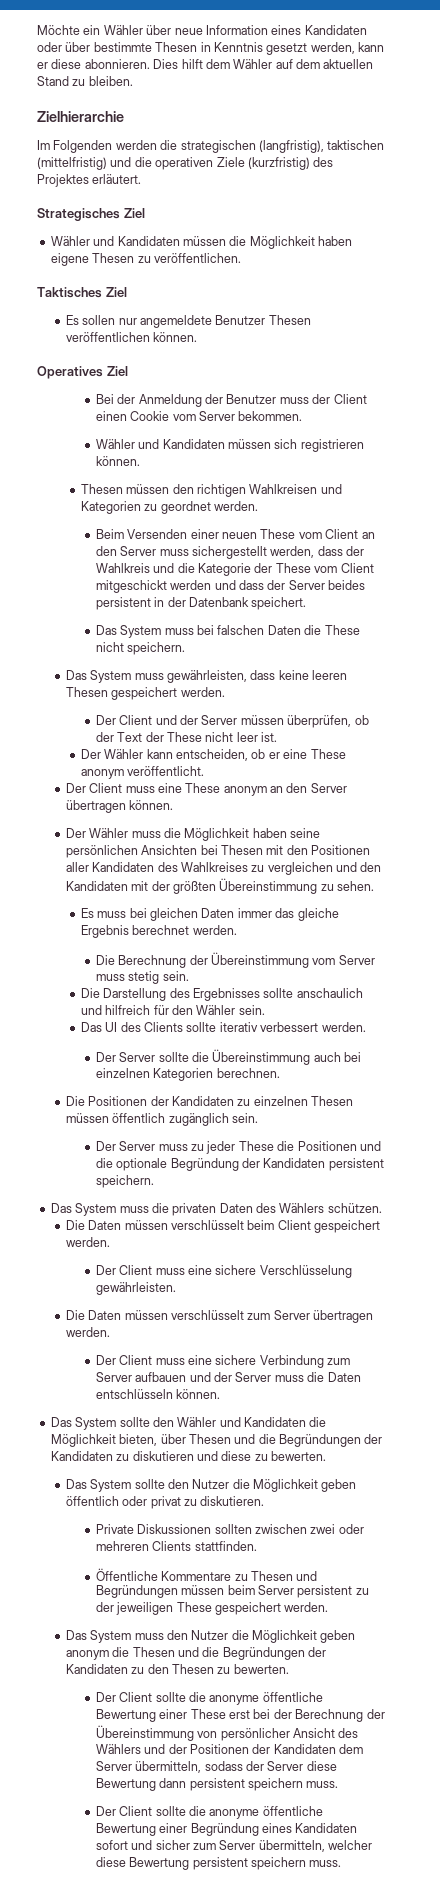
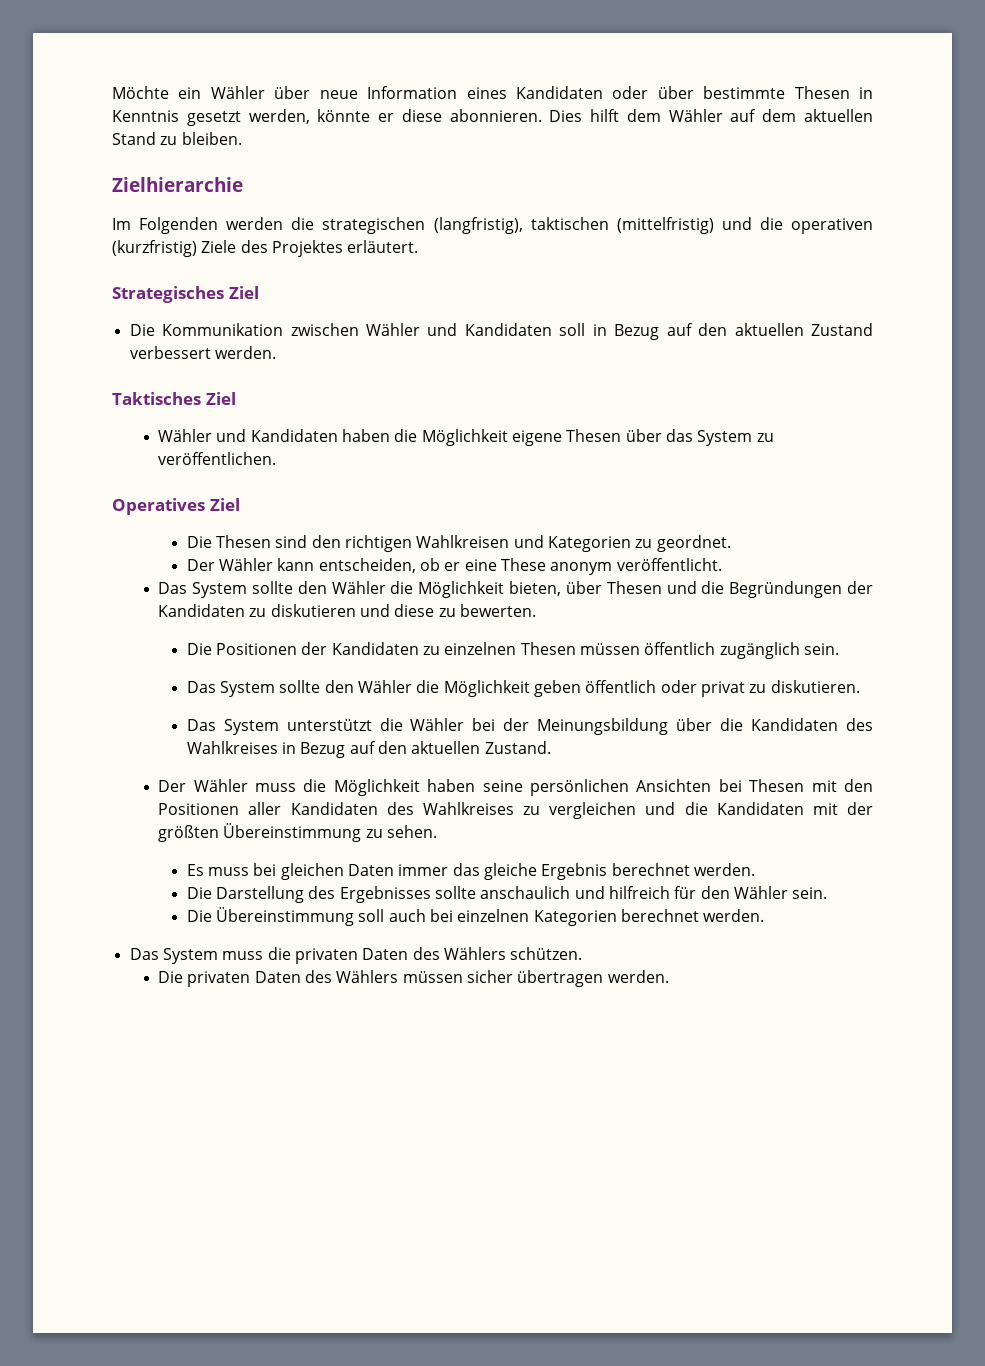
[358,42,384,52] kann -> [317,109,371,122] könnte
[216,157,310,170] Ziele (kurzfristig) -> [112,240,237,257] (kurzfristig) Ziele
[50,236,352,249] [50,253,241,266] [37,287,127,298] [65,315,311,328] [65,332,198,342] [37,366,128,379] [95,394,367,407] [95,411,303,421] [95,439,364,452] [95,456,140,466] [80,484,170,494] Wähler und Kandidaten müssen die Möglichkeit haben eigene Thesen zu veröffentlichen. // Taktisches Ziel // Es sollen nur angemeldete Benutzer Thesen veröffentlichen können. // Operatives Ziel // Bei der Anmeldung der Benutzer muss der Client einen Cookie vom Server bekommen. // Wähler und Kandidaten müssen sich registrieren können. // Thesen müssen -> [129,323,874,340] [129,346,276,359] [112,392,236,405] [158,429,774,446] [158,452,277,465] [112,498,240,515] [186,535,308,548] Die Kommunikation zwischen Wähler und Kandidaten soll in Bezug auf den aktuellen Zustand verbessert werden. // Taktisches Ziel // Wähler und Kandidaten haben die Möglichkeit eigene Thesen über das System zu veröffentlichen. // Operatives Ziel // Die Thesen sind
[160,501,259,514] [95,529,375,539] [95,546,365,559] [95,563,374,576] [95,580,366,593] [95,597,307,610] [95,625,360,638] [95,642,186,655] [65,670,348,683] [65,687,225,700] [95,715,369,728] [95,732,278,742] geordnet werden. // Beim Versenden einer neuen These vom Client an den Server muss sichergestellt werden, dass der Wahlkreis und die Kategorie der These vom Client mitgeschickt werden und dass der Server beides persistent in der Datenbank speichert. // Das System muss bei falschen Daten die These nicht speichern. // Das System muss gewährleisten, dass keine leeren Thesen gespeichert werden. // Der Client und der Server müssen überprüfen, ob der Text der These nicht leer ist. -> [656,535,731,552] geordnet.
[65,783,347,796] [65,800,174,813] Der Client muss eine These anonym an den Server übertragen können. -> [158,581,873,598] [158,604,537,617] [186,642,839,659] [186,680,860,697] [186,718,874,735] [186,741,551,758] Das System sollte den Wähler die Möglichkeit bieten, über Thesen und die Begründungen der Kandidaten zu diskutieren und diese zu bewerten. // Die Positionen der Kandidaten zu einzelnen Thesen müssen öffentlich zugänglich sein. // Das System sollte den Wähler die Möglichkeit geben öffentlich oder privat zu diskutieren. // Das System unterstützt die Wähler bei der Meinungsbildung über die Kandidaten des Wahlkreises in Bezug auf den aktuellen Zustand.
[360,862,382,872] den -> [684,802,708,815] die
[95,952,375,968] [95,971,189,984] // Die Berechnung der Übereinstimmung vom Server muss stetig sein. -> (755, 869) none
[80,1022,366,1032] [95,1049,362,1065] [95,1068,280,1081] [65,1096,354,1106] [65,1113,258,1126] [95,1141,381,1154] [95,1158,384,1171] [95,1175,154,1188] Das UI des Clients sollte iterativ verbessert werden. // Der Server sollte die Übereinstimmung auch bei einzelnen Kategorien berechnen. // Die Positionen der Kandidaten zu einzelnen Thesen müssen öffentlich zugänglich sein. // Der Server muss zu jeder These die Positionen und die optionale Begründung der Kandidaten persistent speichern. -> [186,907,765,926] Die Übereinstimmung soll auch bei einzelnen Kategorien berechnet werden.
[88,1220,381,1233] [65,1237,110,1247] [95,1265,352,1278] [95,1282,176,1295] [65,1310,374,1323] [65,1327,110,1337] [95,1355,351,1368] [95,1372,361,1382] [95,1389,221,1399] [50,1417,327,1430] [50,1434,383,1447] [50,1451,326,1461] [65,1479,357,1492] [65,1496,265,1509] [95,1524,364,1534] [95,1541,257,1551] [95,1568,318,1581] [95,1585,369,1598] [95,1602,329,1615] [65,1630,356,1643] [65,1647,327,1660] [65,1664,289,1674] [95,1692,323,1705] [95,1709,385,1722] [95,1725,359,1741] [95,1744,364,1754] [95,1761,337,1773] [95,1778,339,1791] [95,1806,323,1819] [95,1823,358,1836] [95,1840,373,1852] [95,1857,342,1870] Daten müssen verschlüsselt beim Client gespeichert werden. // Der Client muss eine sichere Verschlüsselung gewährleisten. // Die Daten müssen verschlüsselt zum Server übertragen werden. // Der Client muss eine sichere Verbindung zum Server aufbauen und der Server muss die Daten entschlüsseln können. // Das System sollte den Wähler und Kandidaten die Möglichkeit bieten, über Thesen und die Begründungen der Kandidaten zu diskutieren und diese zu bewerten. // Das System sollte den Nutzer die Möglichkeit geben öffentlich oder privat zu diskutieren. // Private Diskussionen sollten zwischen zwei oder mehreren Clients stattfinden. // Öffentliche Kommentare zu Thesen und Begründungen müssen beim Server persistent zu der jeweiligen These gespeichert werden. // Das System muss den Nutzer die Möglichkeit geben anonym die Thesen und die Begründungen der Kandidaten zu den Thesen zu bewerten. // Der Client sollte die anonyme öffentliche Bewertung einer These erst bei der Berechnung der Übereinstimmung von persönlicher Ansicht des Wählers und der Positionen der Kandidaten dem Server übermitteln, sodass der Server diese Bewertung dann persistent speichern muss. // Der Client sollte die anonyme öffentliche Bewertung einer Begründung eines Kandidaten sofort und sicher zum Server übermitteln, welcher diese Bewertung persistent speichern muss. -> [187,970,669,987] privaten Daten des Wählers müssen sicher übertragen werden.

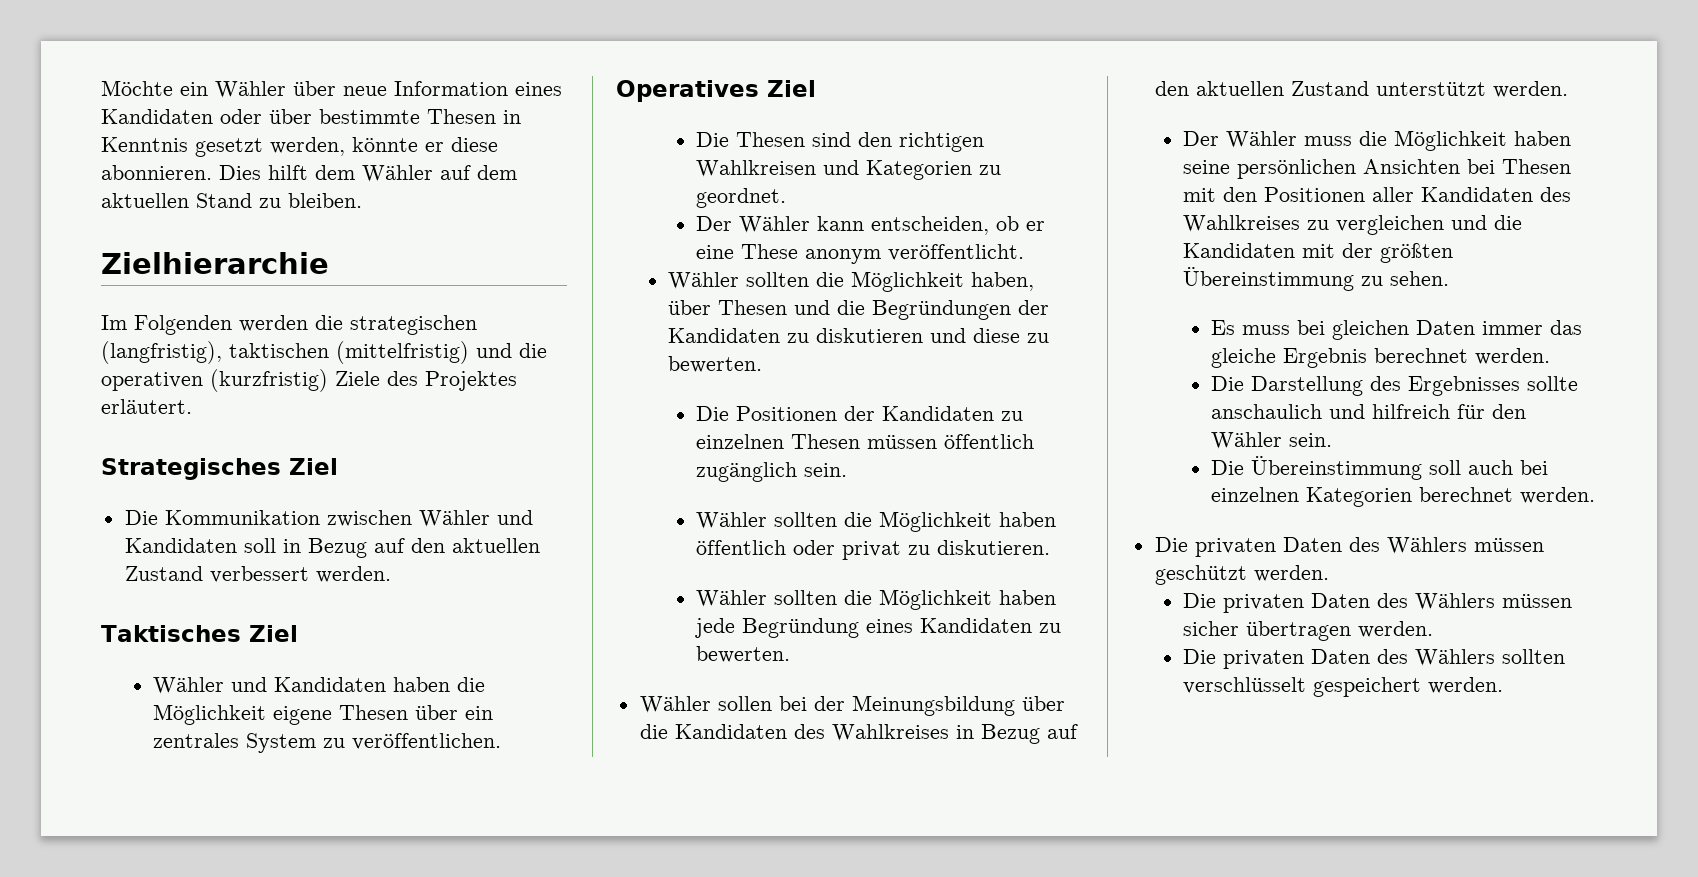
[666,429,694,442] das -> [464,706,493,720] [152,733,239,748] ein zentrales
[158,581,562,598] Das System sollte den Wähler die Möglichkeit bieten, -> [667,271,1034,292] Wähler sollten die Möglichkeit haben,
[186,680,581,697] Das System sollte den Wähler die Möglichkeit geben -> [696,511,1057,532] Wähler sollten die Möglichkeit haben
[186,718,465,735] Das System unterstützt die Wähler -> [696,589,1057,610] [695,618,1062,638] [696,646,791,663] [639,696,772,713] Wähler sollten die Möglichkeit haben jede Begründung eines Kandidaten zu bewerten. // Wähler sollen
[484,741,551,754] Zustand. -> [1290,81,1568,98] Zustand unterstützt werden.
[129,947,583,964] Das System muss die privaten Daten des Wählers schützen. -> [1154,537,1544,557] [1154,565,1329,585] Die privaten Daten des Wählers müssen geschützt werden.
(669, 976) none -> [1182,649,1565,669] [1182,677,1503,697] // Die privaten Daten des Wählers sollten verschlüsselt gespeichert werden.

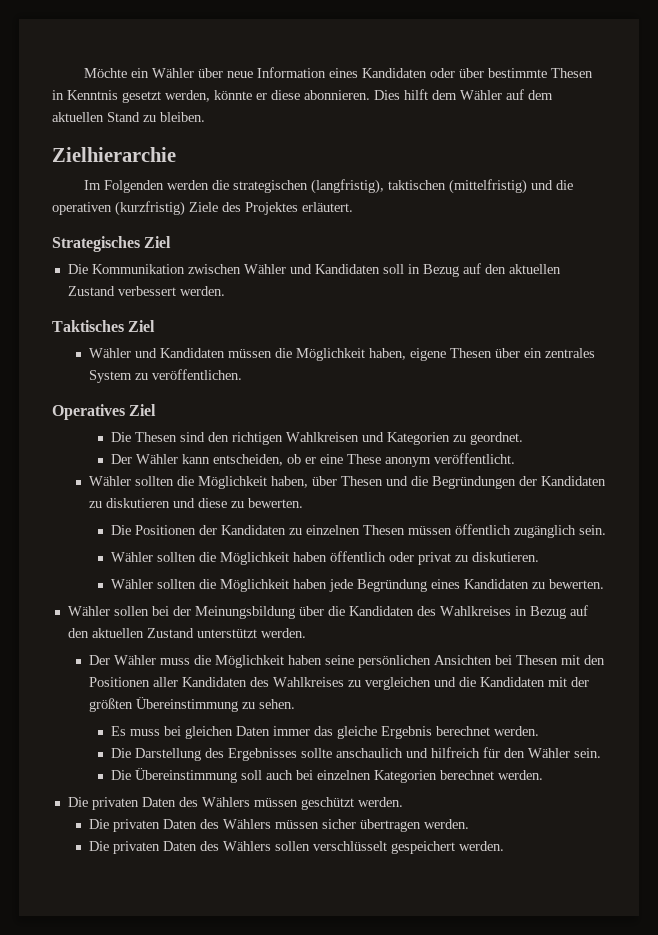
[392,677,485,692] [152,704,266,725] haben die Möglichkeit -> [228,348,407,361] müssen die Möglichkeit haben,
[1501,649,1565,664] sollten -> [275,841,311,851] sollen

